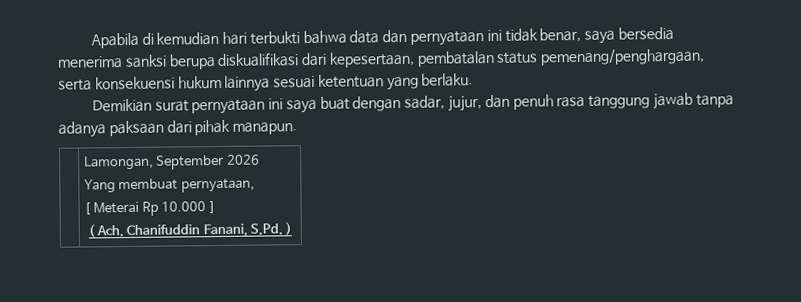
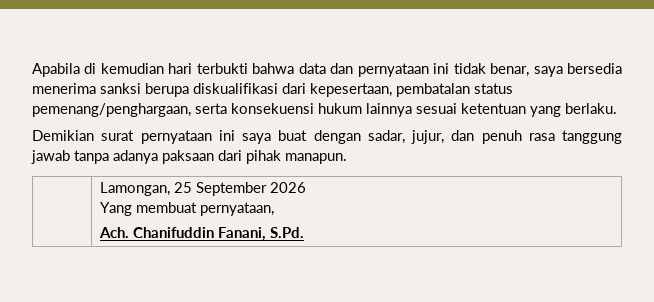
(155, 163) none -> [174,182,193,193] 25
[84,201,216,216] [87,224,95,238] [ Meterai Rp 10.000 ] // ( -> (275, 209) none
[285,222,293,236] ) -> (305, 232) none

